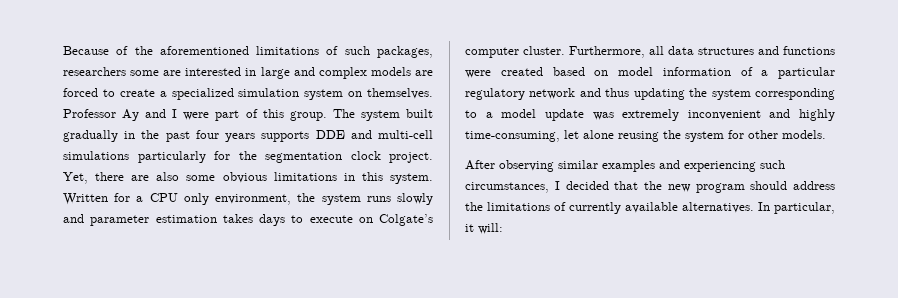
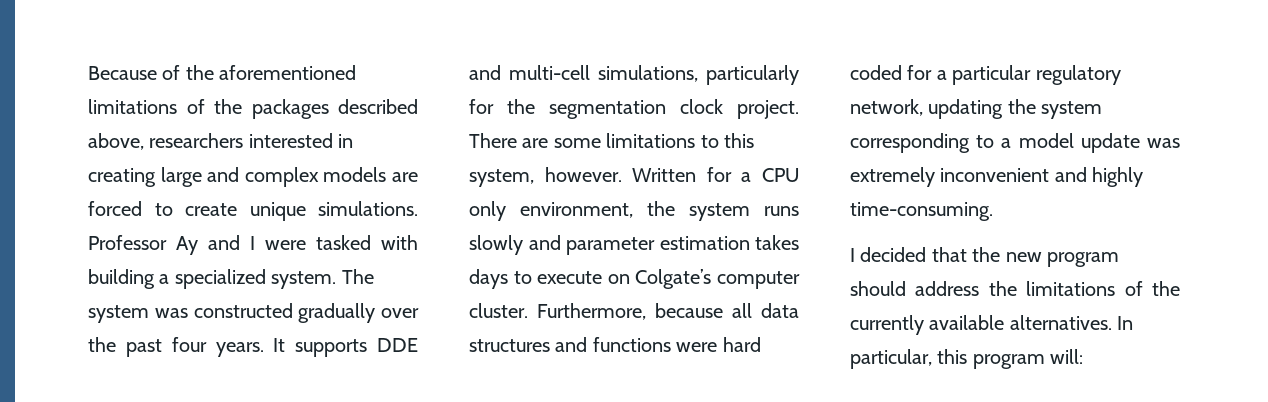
[344,46,433,58] [63,67,182,76] such packages, researchers some are -> [214,99,418,119] [88,133,244,150] the packages described above, researchers
(257, 72) none -> [88,168,156,187] creating
[159,88,433,100] a specialized simulation system on themselves. -> [249,201,418,221] unique simulations.
[215,109,433,121] [63,130,136,142] part of this group. The system built gradually in -> [315,235,419,250] [88,269,374,289] [88,303,419,323] tasked with building a specialized system. The system was constructed gradually over
[225,133,256,142] years -> [215,338,286,357] years. It
[63,151,129,160] simulations -> [598,65,698,82] simulations,
[63,172,433,184] Yet, there are also some obvious limitations in this system. -> [469,133,754,148] [469,167,622,187] There are some limitations to this system, however.
(645, 52) none -> [654,303,723,318] because
[500,67,835,79] [465,88,630,100] created based on model information of a particular regulatory network and thus -> [722,337,761,352] [850,65,1121,85] [850,99,923,116] hard coded for a particular regulatory network,
[465,130,826,142] [465,160,785,172] [465,182,549,193] time-consuming, let alone reusing the system for other models. // After observing similar examples and experiencing such circumstances, -> [850,202,993,221] time-consuming. //
(566, 206) none -> [1152,281,1180,296] the
[465,224,474,232] it -> [937,349,1045,369] this program

